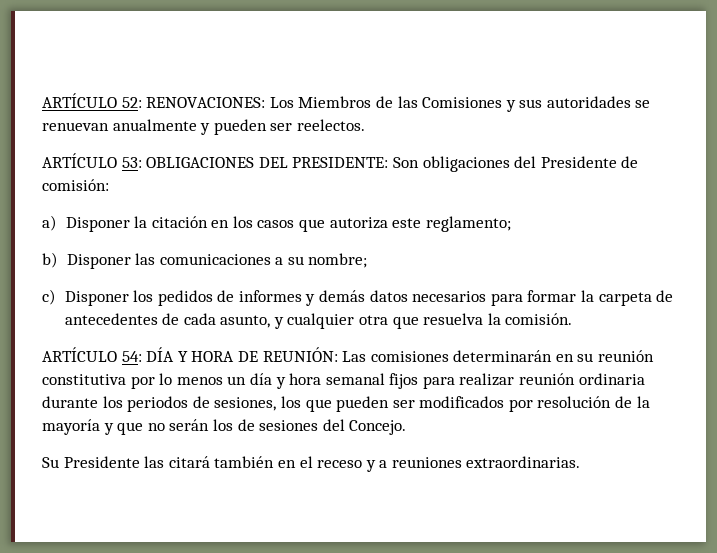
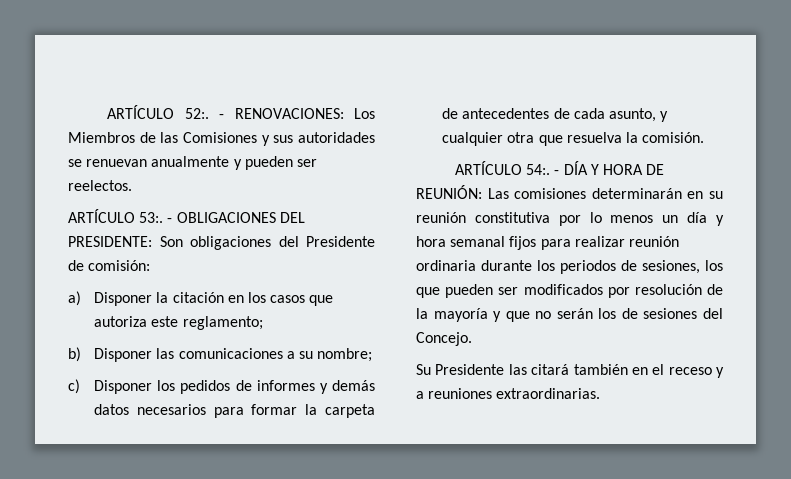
[42,93,142,108] ARTÍCULO 52: -> [107,105,225,119] ARTÍCULO 52:. -
[121,157,142,168] 53: -> [139,212,173,223] 53:. -
[121,351,142,362] 54: -> [526,164,560,175] 54:. -

